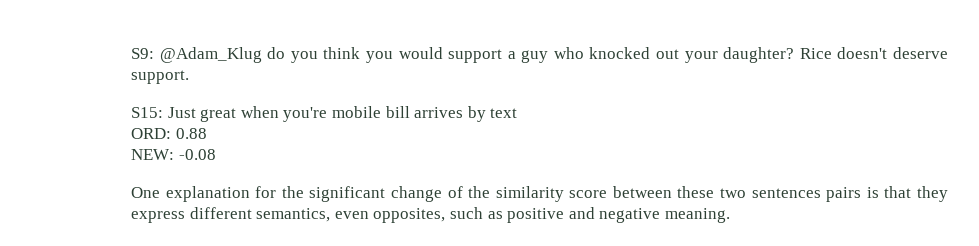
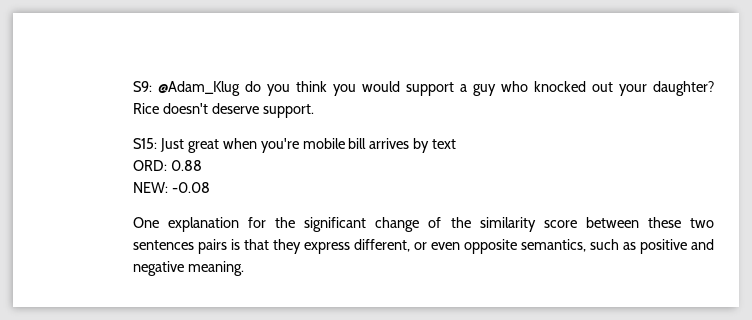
[189,207,446,223] different semantics, even opposites, -> [353,239,586,254] different, or even opposite semantics,

